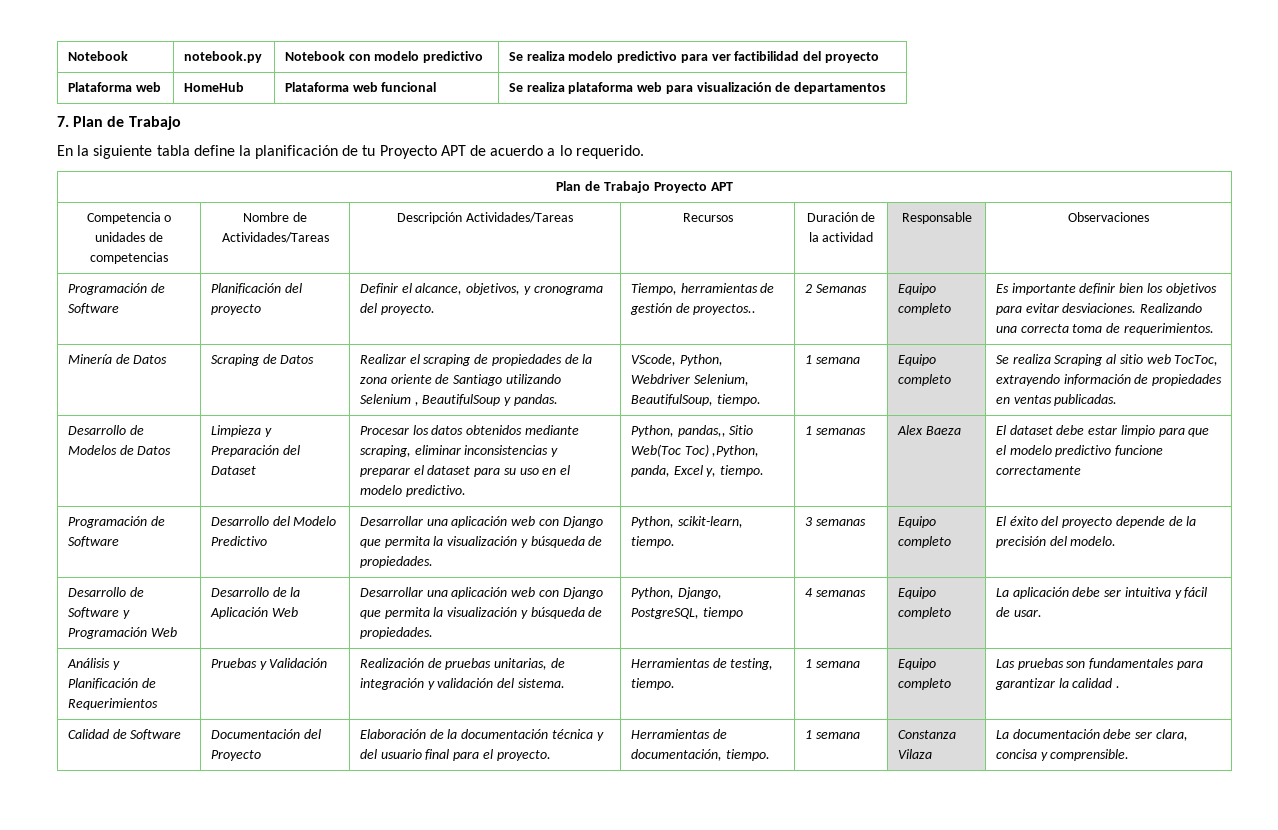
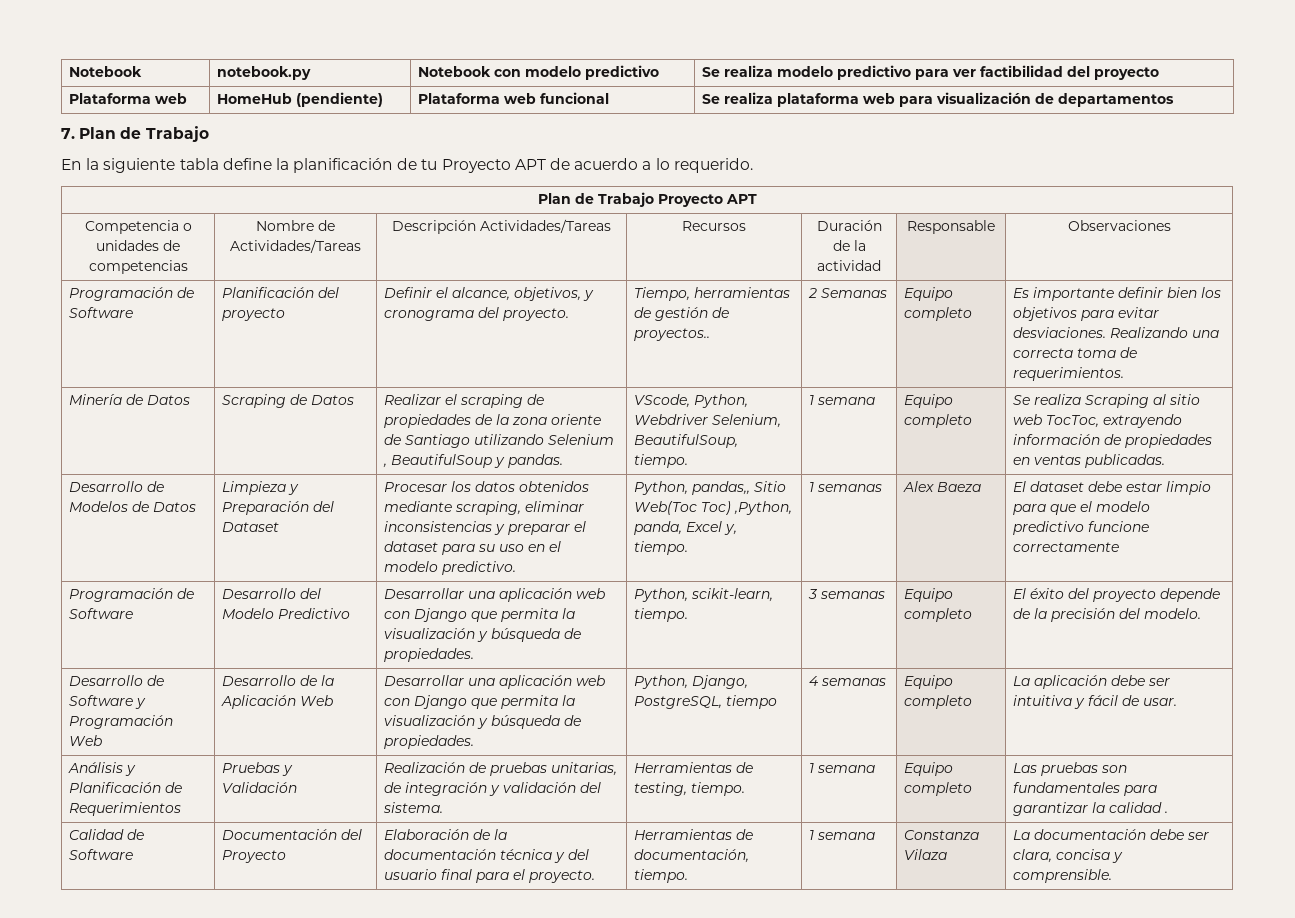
(244, 87) none -> [296,92,384,107] (pendiente)

